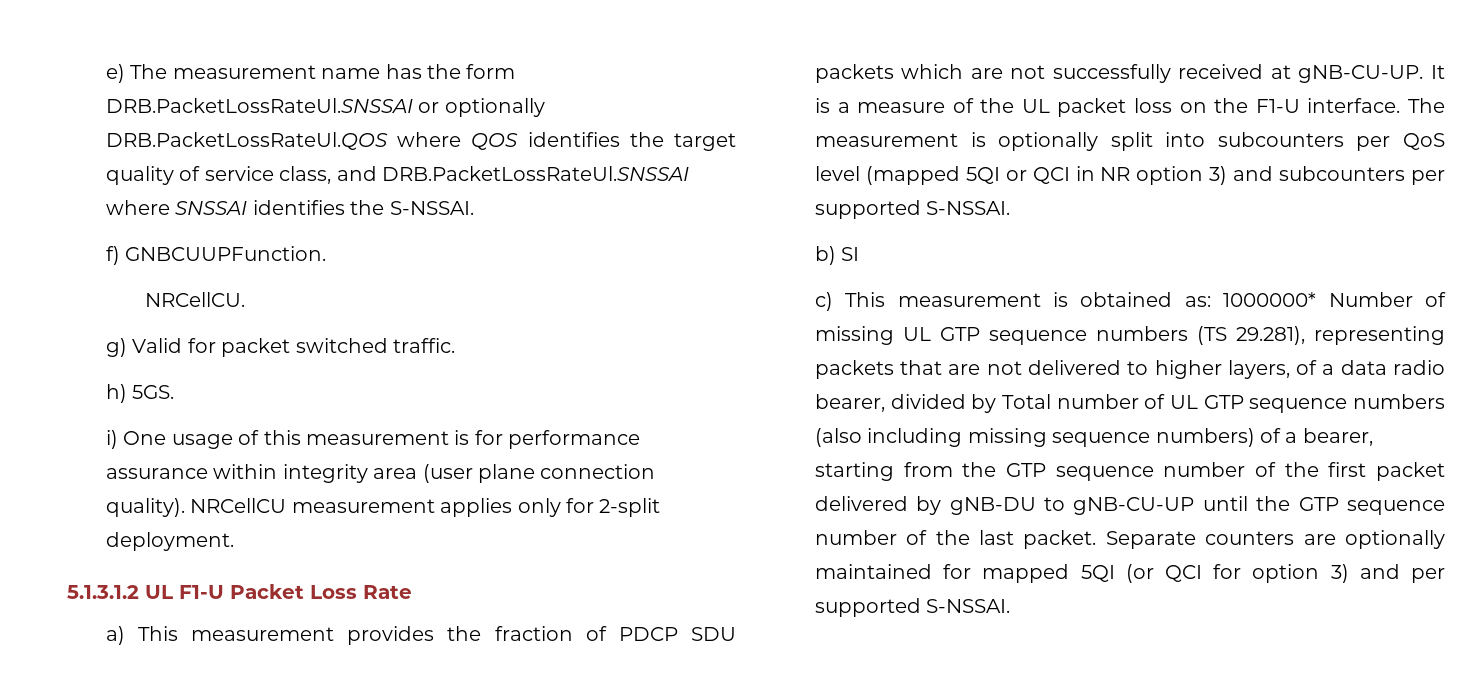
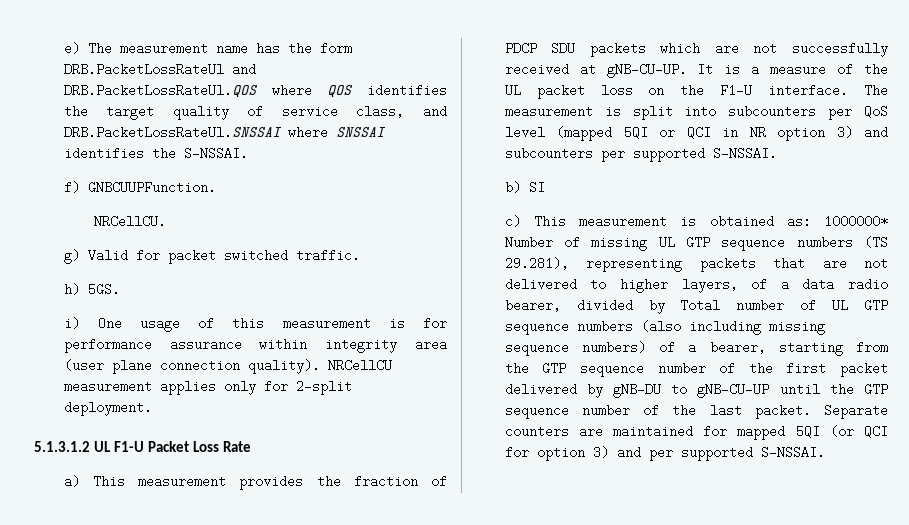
[105,98,545,117] DRB.PacketLossRateUl.SNSSAI or optionally -> [63,63,256,76] DRB.PacketLossRateUl and
[998,132,1099,151] optionally -> (621, 111) none
[1345,530,1445,549] optionally -> (603, 431) none

